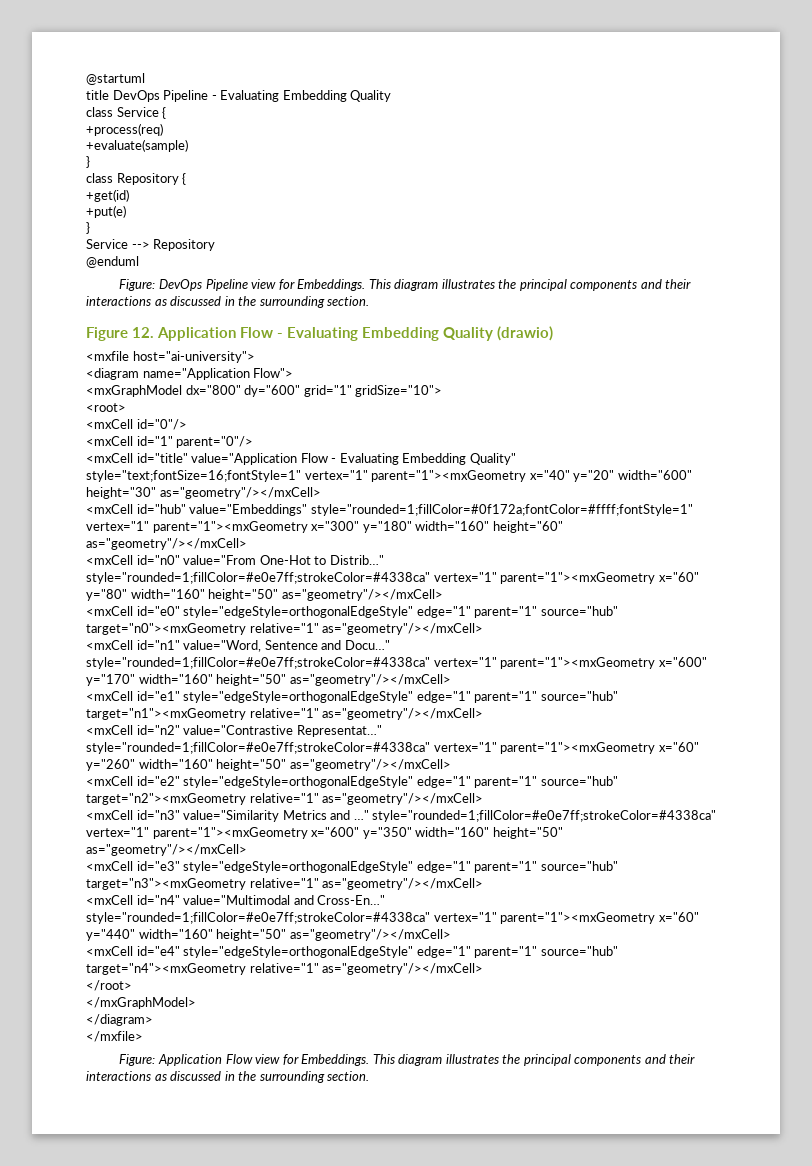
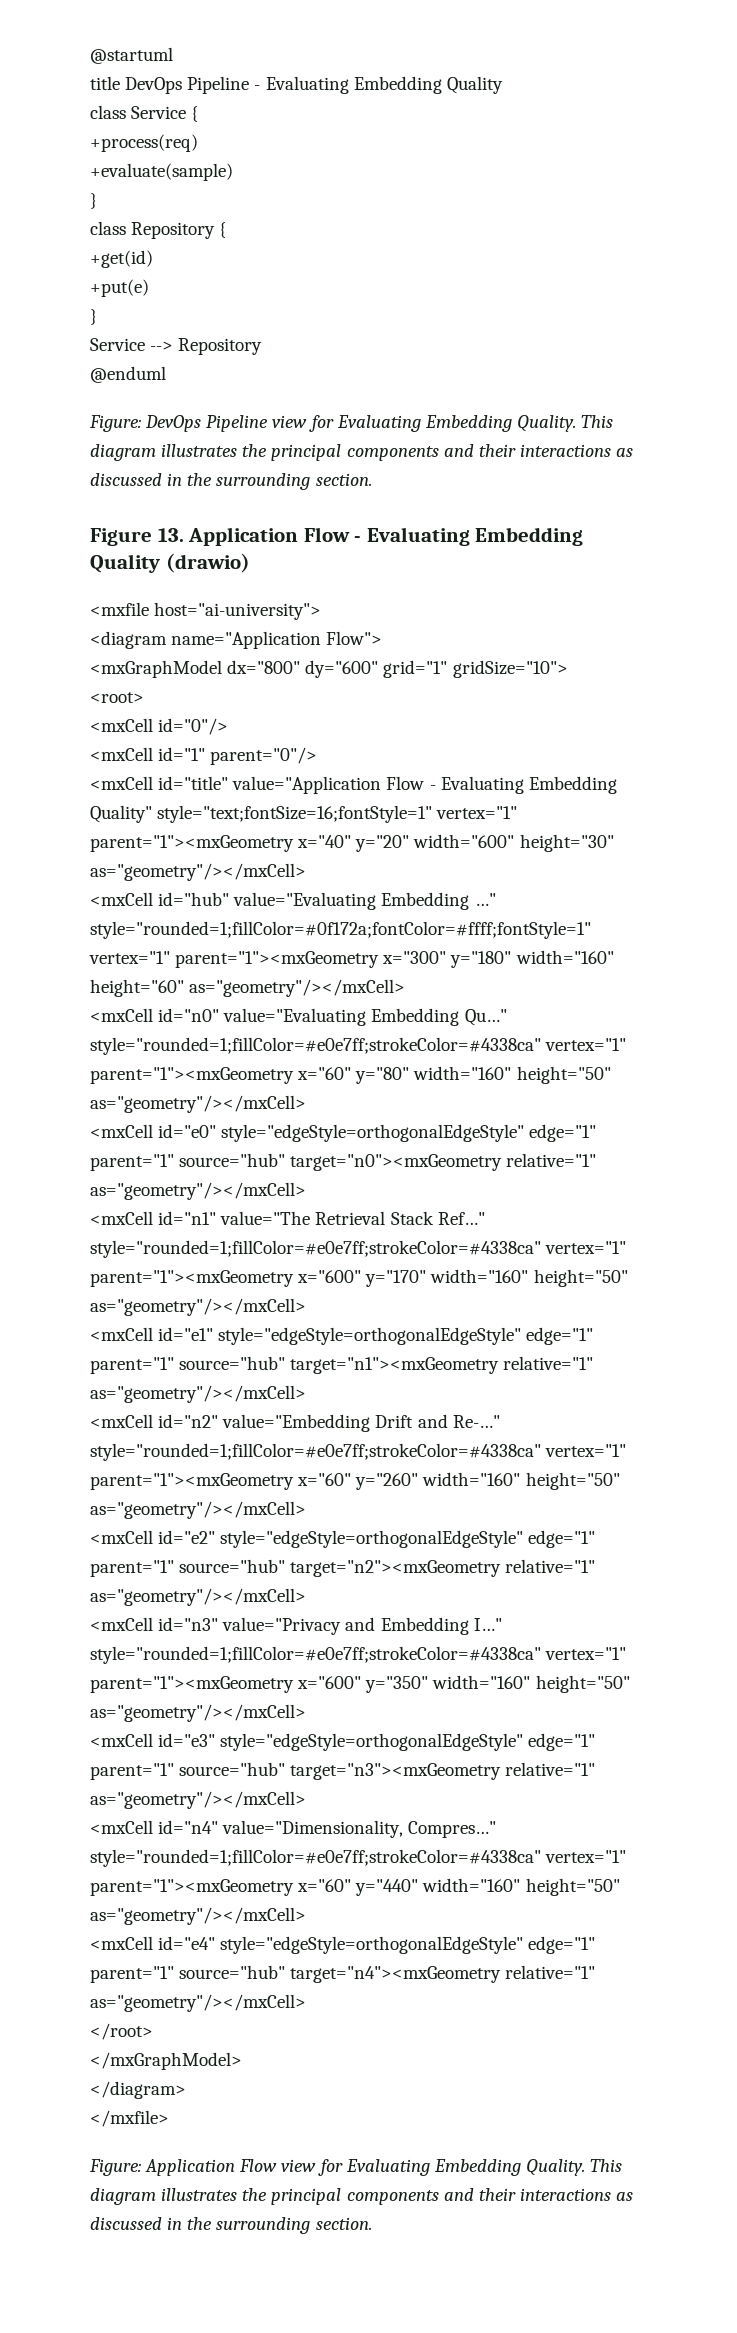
[297,279,366,291] Embeddings. -> [336,415,576,432] Evaluating Embedding Quality.
[132,327,155,338] 12. -> [157,528,184,542] 13.
[189,504,308,516] value="Embeddings" -> [233,892,496,910] value="Evaluating Embedding …"
[183,555,384,565] value="From One-Hot to Distrib…" -> [223,1008,507,1026] value="Evaluating Embedding Qu…"
[183,640,390,652] value="Word, Sentence and Docu…" -> [220,1211,485,1225] value="The Retrieval Stack Ref…"
[183,725,382,737] value="Contrastive Representat…" -> [222,1414,500,1432] value="Embedding Drift and Re-…"
[183,810,369,822] value="Similarity Metrics and …" -> [222,1617,502,1635] value="Privacy and Embedding I…"
[183,895,386,905] value="Multimodal and Cross-En…" -> [222,1820,497,1838] value="Dimensionality, Compres…"
[301,1054,370,1066] Embeddings. -> [345,2159,585,2176] Evaluating Embedding Quality.

